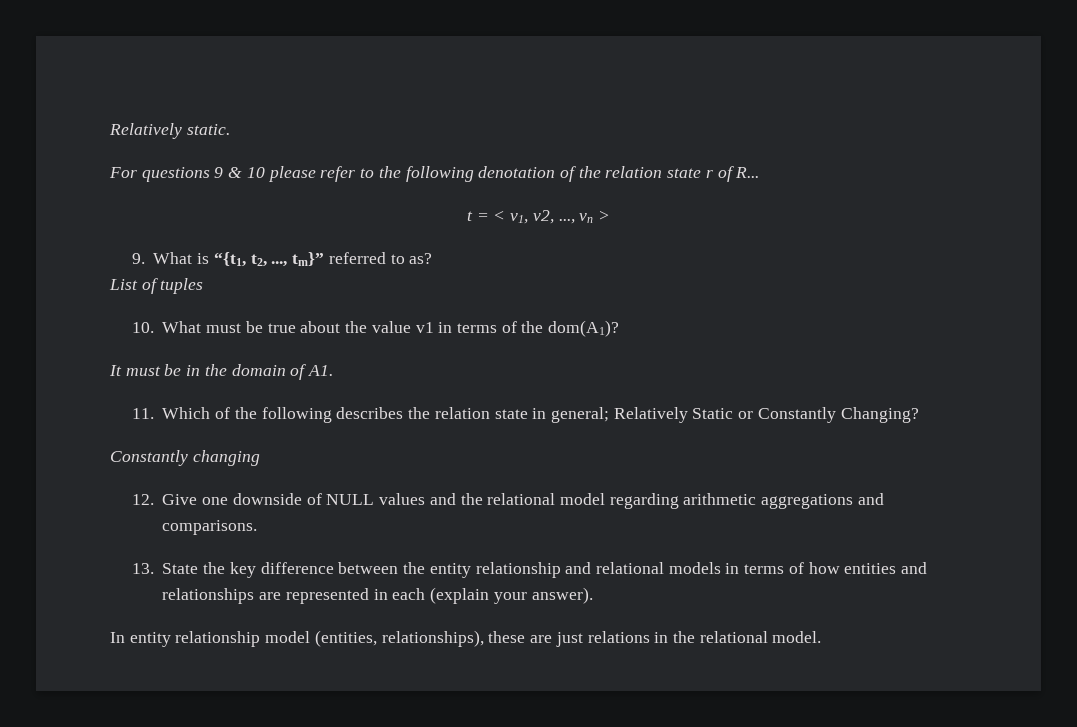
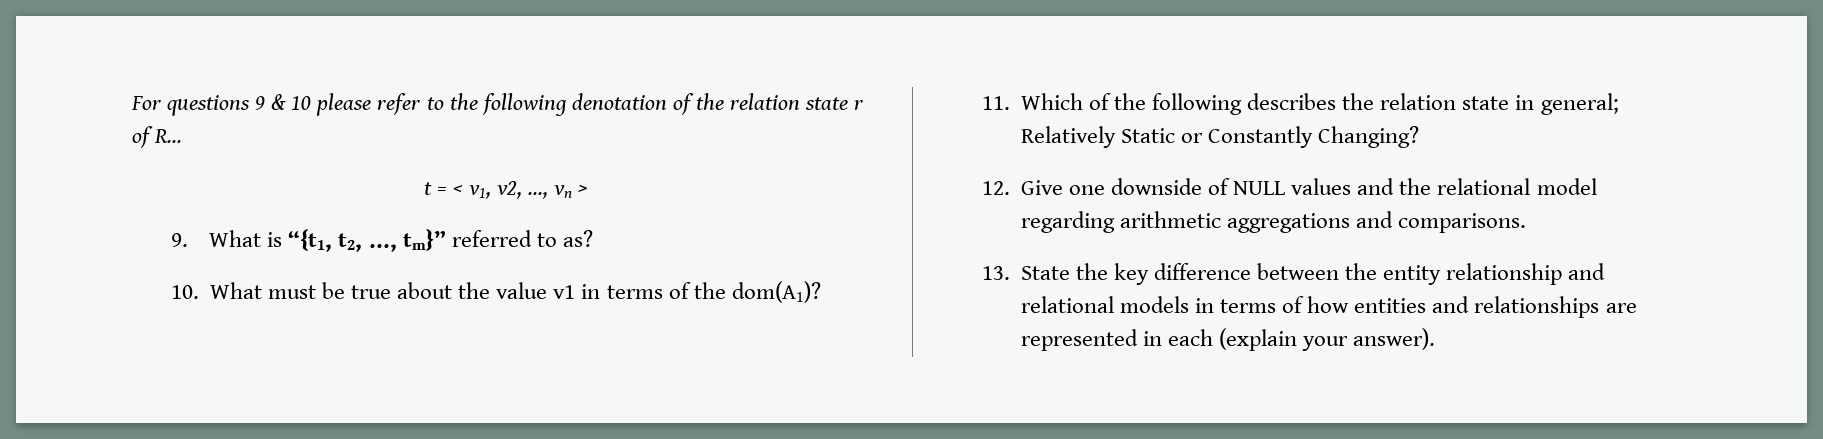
[109,123,230,139] Relatively static. // -> (131, 103) none
[109,278,204,294] // List of tuples -> (593, 238) none
[109,364,334,380] // It must be in the domain of A1. -> (821, 292) none
[110,450,260,466] // Constantly changing -> (1420, 137) none
[110,630,822,647] // In entity relationship model (entities, relationships), these are just relations in the relational model. -> (1436, 339) none

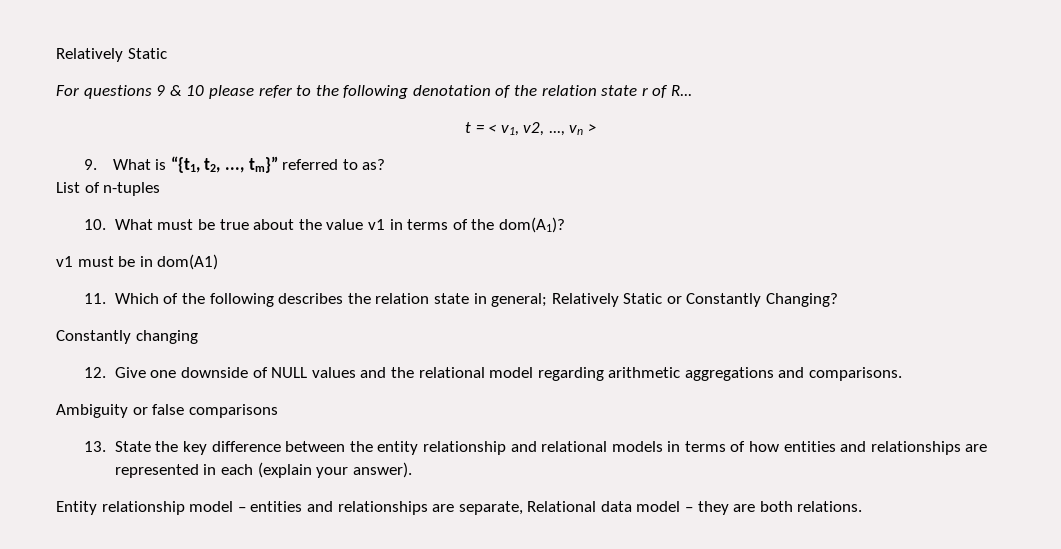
(131, 103) none -> [56,48,167,62] Relatively Static //
(593, 238) none -> [56,182,161,196] // List of n-tuples
(821, 292) none -> [56,254,219,270] // v1 must be in dom(A1)
(1420, 137) none -> [56,330,198,344] // Constantly changing
(1527, 223) none -> [56,404,278,418] // Ambiguity or false comparisons
(1436, 339) none -> [56,501,863,515] // Entity relationship model – entities and relationships are separate, Relational data model – they are both relations.

